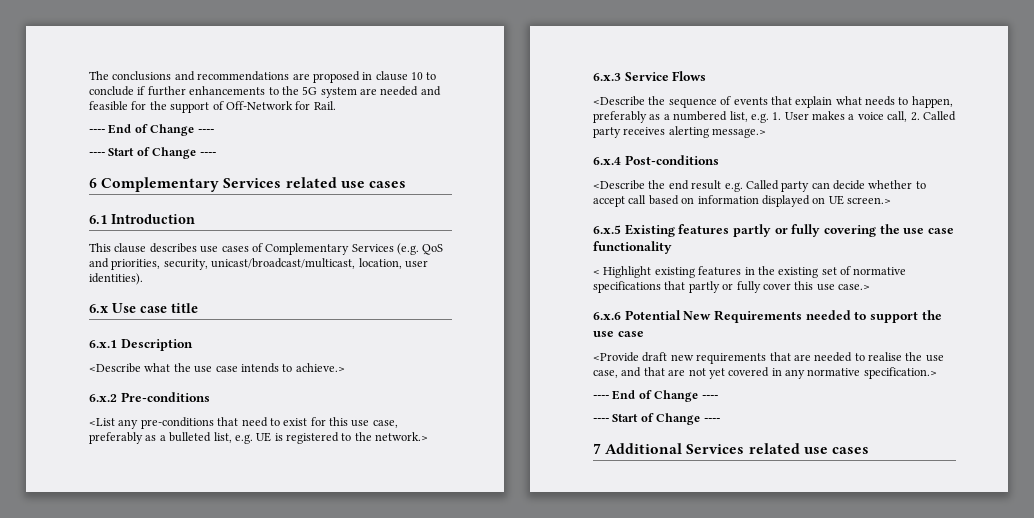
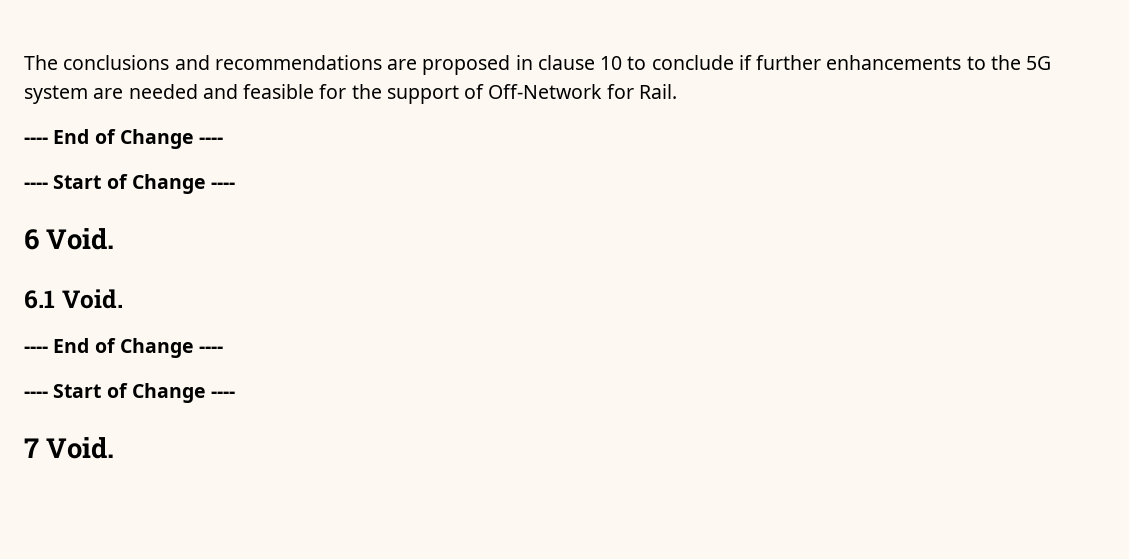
[101,177,406,192] [89,214,195,224] [89,243,444,255] [89,258,428,270] [89,273,143,285] [89,303,198,313] [89,339,193,351] [89,363,345,373] [89,392,210,402] [89,417,398,429] [89,432,429,444] [593,71,707,81] [593,96,953,108] [593,111,956,123] [593,126,767,138] [593,155,719,165] [593,180,926,192] [593,195,891,207] [593,224,954,237] [593,241,672,254] [593,266,907,278] [593,281,870,293] [593,310,942,323] [593,331,644,337] [593,352,944,364] [593,367,937,379] Complementary Services related use cases // 6.1 Introduction // This clause describes use cases of Complementary Services (e.g. QoS and priorities, security, unicast/broadcast/multicast, location, user identities). // 6.x Use case title // 6.x.1 Description // <Describe what the use case intends to achieve.> // 6.x.2 Pre-conditions // <List any pre-conditions that need to exist for this use case, preferably as a bulleted list, e.g. UE is registered to the network.> // 6.x.3 Service Flows // <Describe the sequence of events that explain what needs to happen, preferably as a numbered list, e.g. 1. User makes a voice call, 2. Called party receives alerting message.> // 6.x.4 Post-conditions // <Describe the end result e.g. Called party can decide whether to accept call based on information displayed on UE screen.> // 6.x.5 Existing features partly or fully covering the use case functionality // < Highlight existing features in the existing set of normative specifications that partly or fully cover this use case.> // 6.x.6 Potential New Requirements needed to support the use case // <Provide draft new requirements that are needed to realise the use case, and that are not yet covered in any normative specification.> -> [46,228,115,250] [24,289,123,309] Void. // 6.1 Void.
[605,443,869,454] Additional Services related use cases -> [46,437,115,459] Void.

